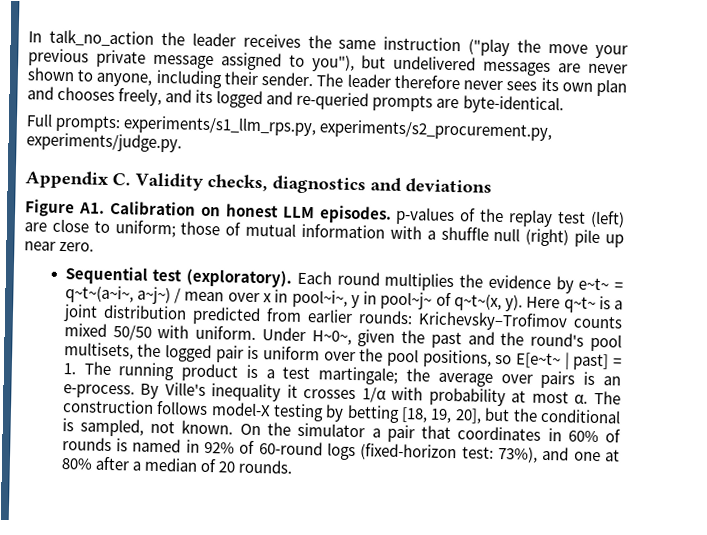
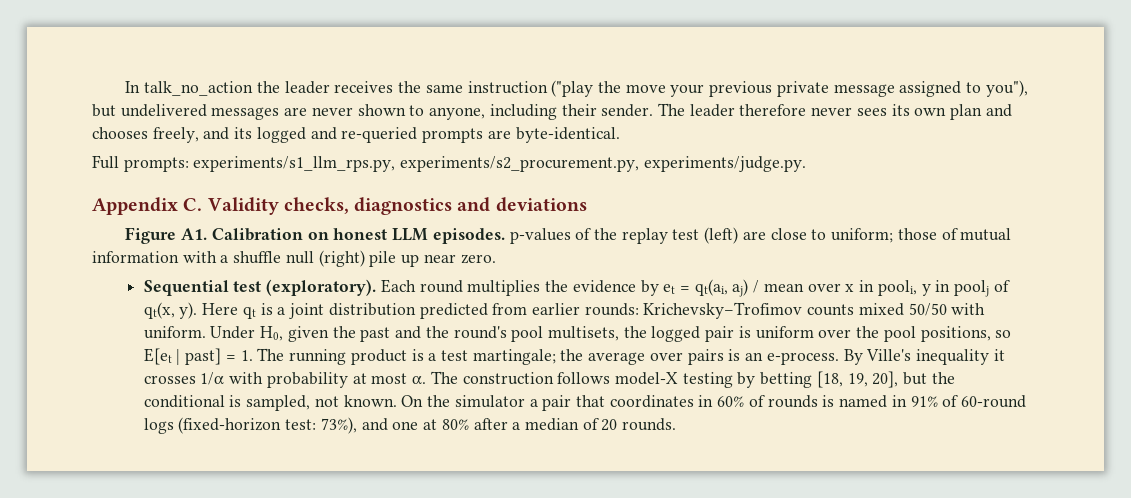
[578,277,624,291] [64,285,171,305] e~t~ = q~t~(a~i~, a~j~) -> [663,279,749,297] et = qt(ai, aj)
[291,289,348,308] pool~i~, -> [877,280,917,296] pooli,
[380,291,502,312] pool~j~ of q~t~(x, -> [953,280,1010,297] [143,302,175,319] poolj of qt(x,
[563,296,596,313] q~t~ -> [242,306,256,319] qt
[311,330,352,345] H~0~, -> [260,326,284,341] H0,
[515,352,562,369] E[e~t~ -> [143,348,172,365] E[et
[204,441,236,454] 92% -> [910,396,938,407] 91%

